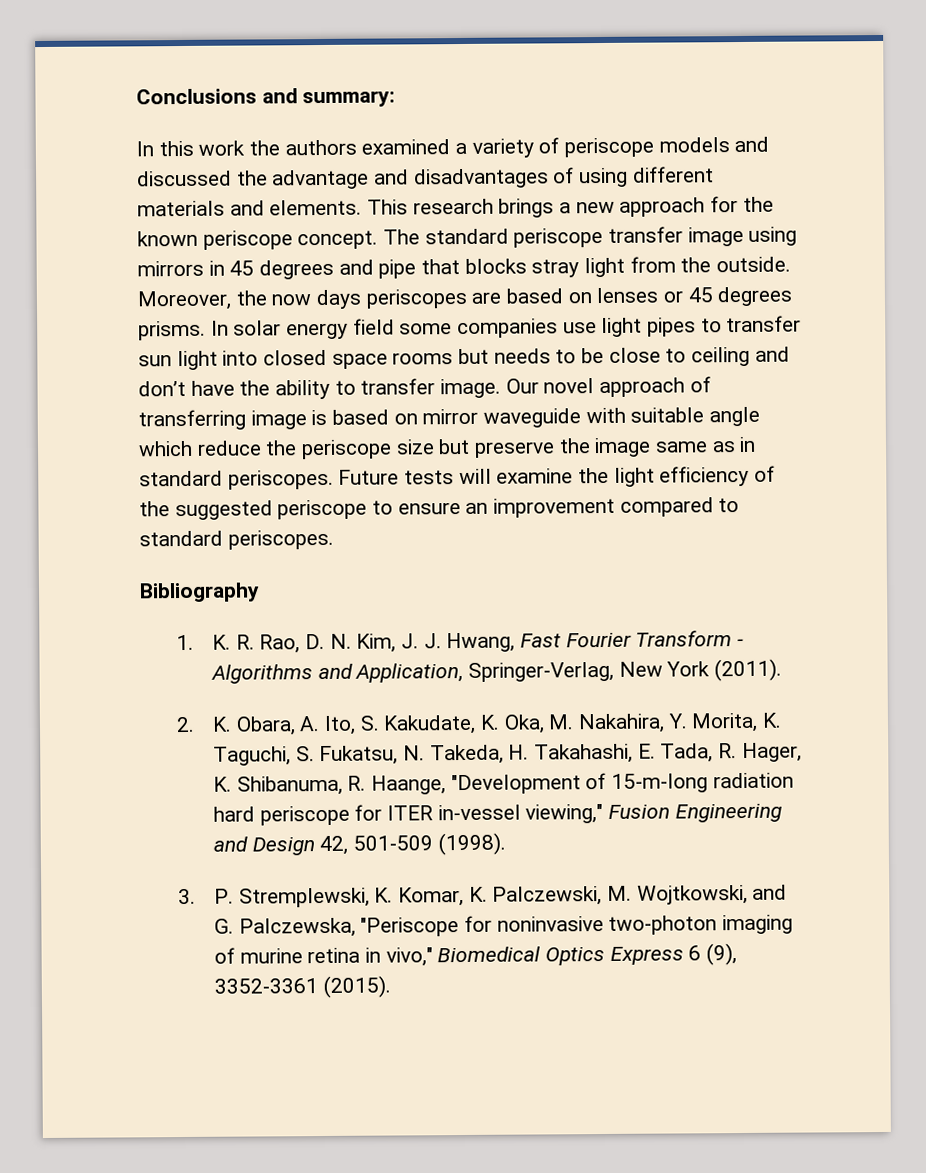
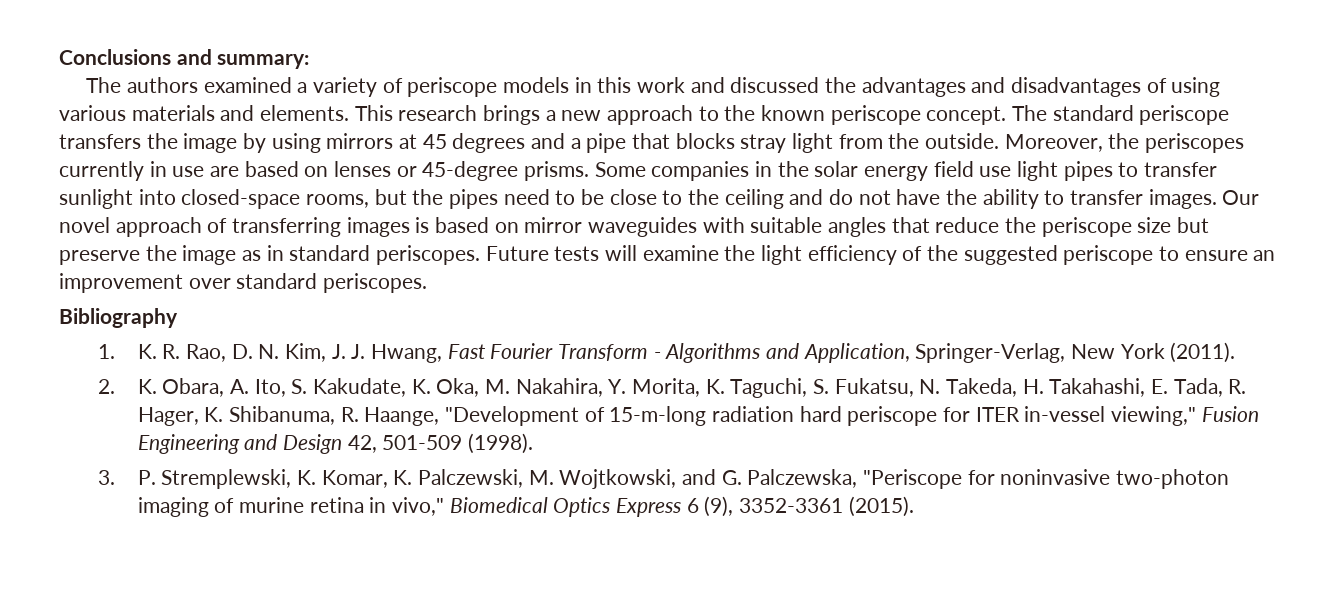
[136,140,281,157] In this work the -> [86,77,122,93] The
(730, 145) none -> [574,77,686,93] in this work
[272,169,370,190] advantage -> [861,77,966,97] advantages
[632,166,714,183] different -> [59,105,126,121] various
[710,196,739,213] for -> [698,106,719,121] to
[608,226,744,247] transfer image -> [59,133,267,153] transfers the image by
[208,260,225,276] in -> [399,134,418,149] at
(374, 267) none -> [570,138,581,149] a
[271,288,468,310] now days periscopes -> [1145,133,1245,153] [59,161,205,181] periscopes currently in use
[687,286,793,307] [138,320,229,341] 45 degrees prisms. In -> [422,161,809,181] 45-degree prisms. Some companies in the
[399,318,559,339] some companies -> (974, 169) none
[138,348,551,371] sun light into closed space rooms but needs -> [59,189,550,209] sunlight into closed-space rooms, but the pipes need
(687, 355) none -> [688,189,720,205] the
[138,380,186,397] don’t -> [829,189,891,205] do not
[440,378,502,399] image. -> [1148,189,1217,209] images.
[250,410,307,430] image -> [346,217,410,237] images
[483,408,582,428] waveguide -> [588,217,698,237] waveguides
[709,406,761,427] [138,440,193,457] angle which -> [828,217,930,237] angles that
[655,441,709,453] same -> (237, 255) none
[619,497,740,517] compared to -> [188,278,231,289] over

